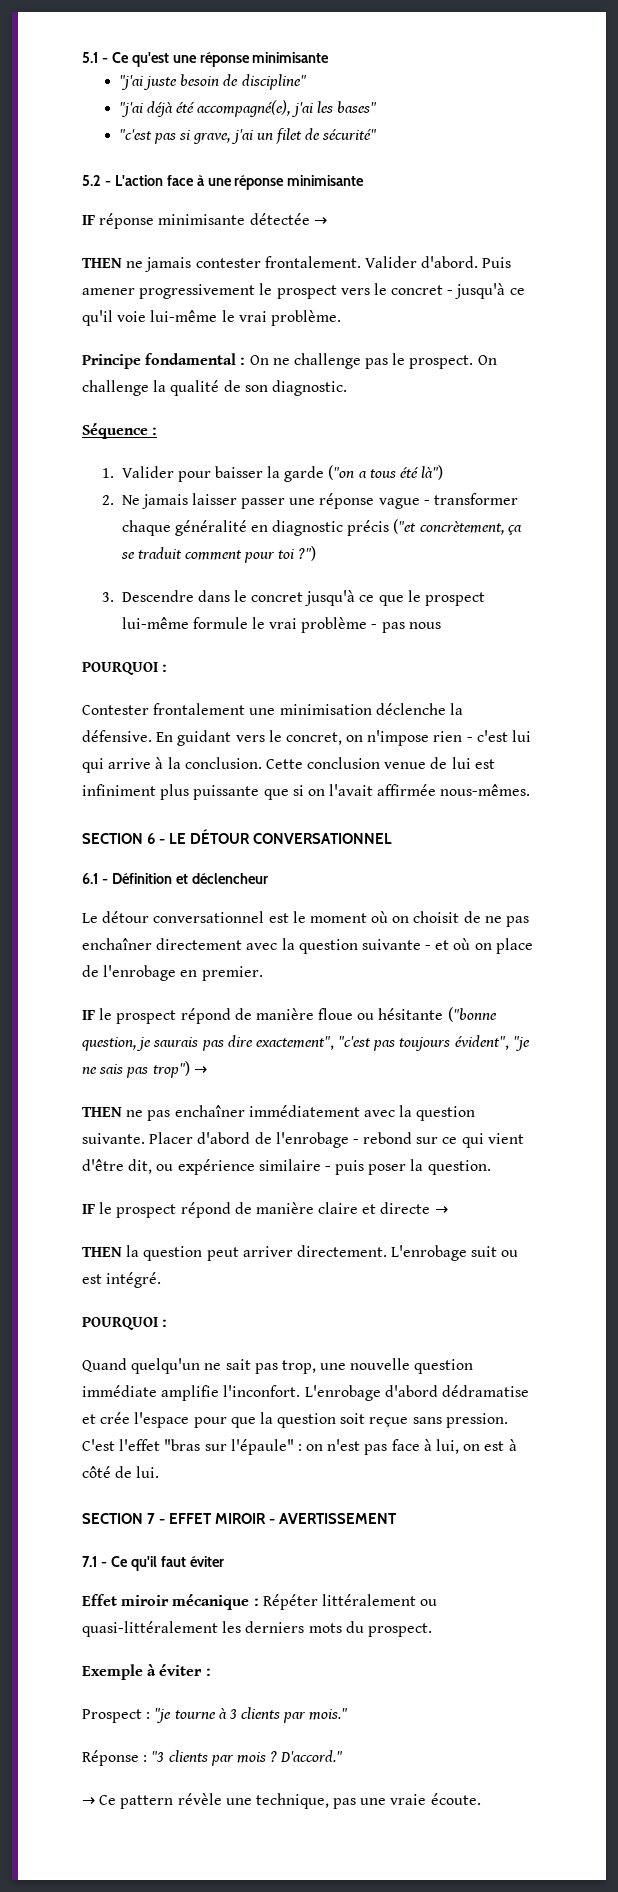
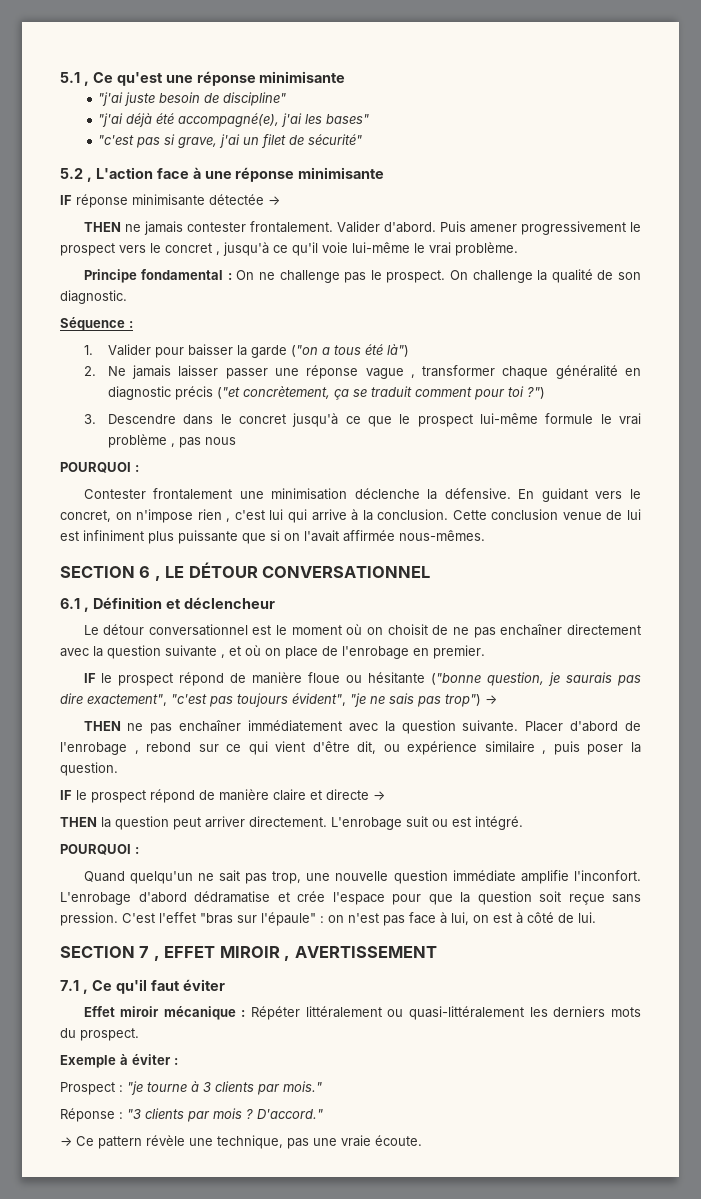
[101,58,108,63] - -> [83,81,89,86] ,
[104,181,111,186] - -> [86,177,92,182] ,
[447,290,454,295] - -> [216,251,220,255] ,
[423,500,430,505] - -> [410,374,415,378] ,
[371,624,378,629] - -> [170,443,175,447] ,
[466,737,473,742] - -> [226,518,231,522] ,
[159,839,166,844] - -> [154,576,161,581] ,
[101,879,108,884] - -> [83,607,89,612] ,
[425,945,432,950] - -> [221,654,225,658] ,
[352,1139,359,1144] - -> [134,750,139,754] ,
[324,1166,331,1171] - -> [542,750,547,754] ,
[159,1519,166,1524] - -> [153,956,160,961] ,
[269,1519,276,1524] - -> [284,956,291,961] ,
[100,1562,107,1567] - -> [82,989,88,994] ,

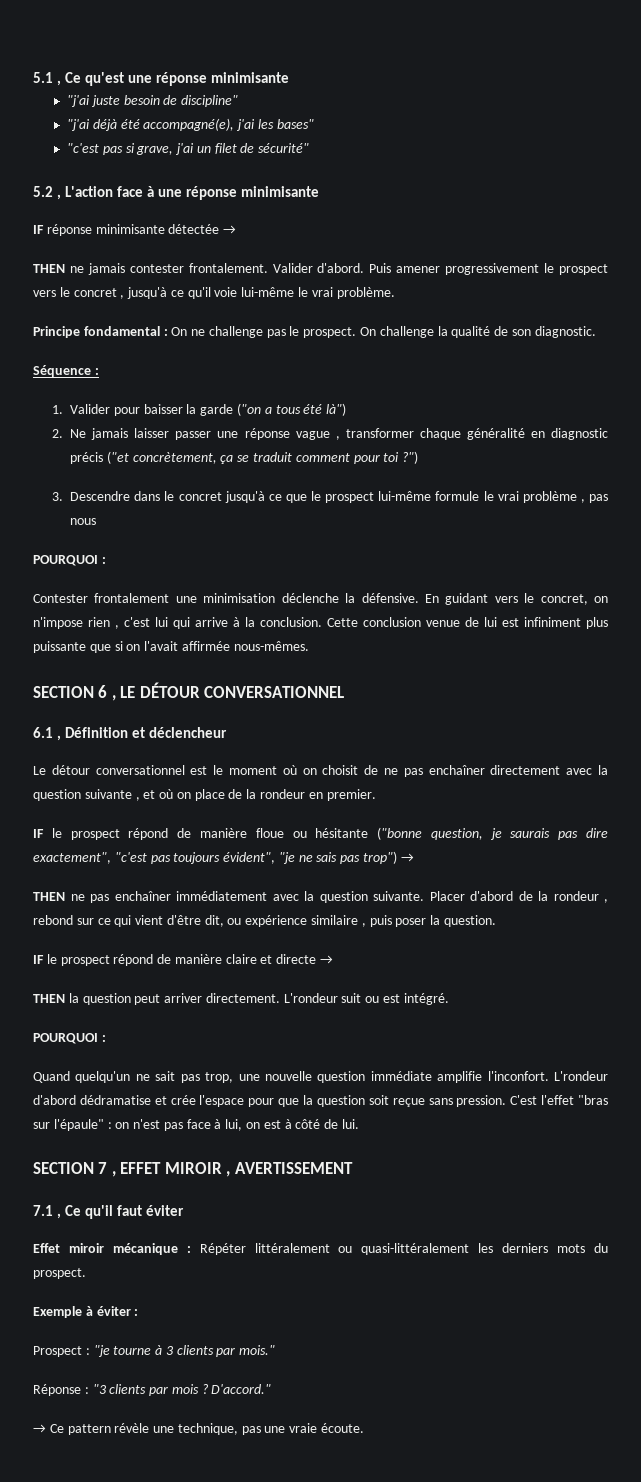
[342,646,409,659] l'enrobage -> [246,789,306,799] la rondeur
[60,742,127,755] l'enrobage -> [538,891,599,901] la rondeur
[331,817,402,830] L'enrobage -> [283,993,338,1003] L'rondeur
[60,892,131,905] L'enrobage -> [554,1071,608,1081] L'rondeur

